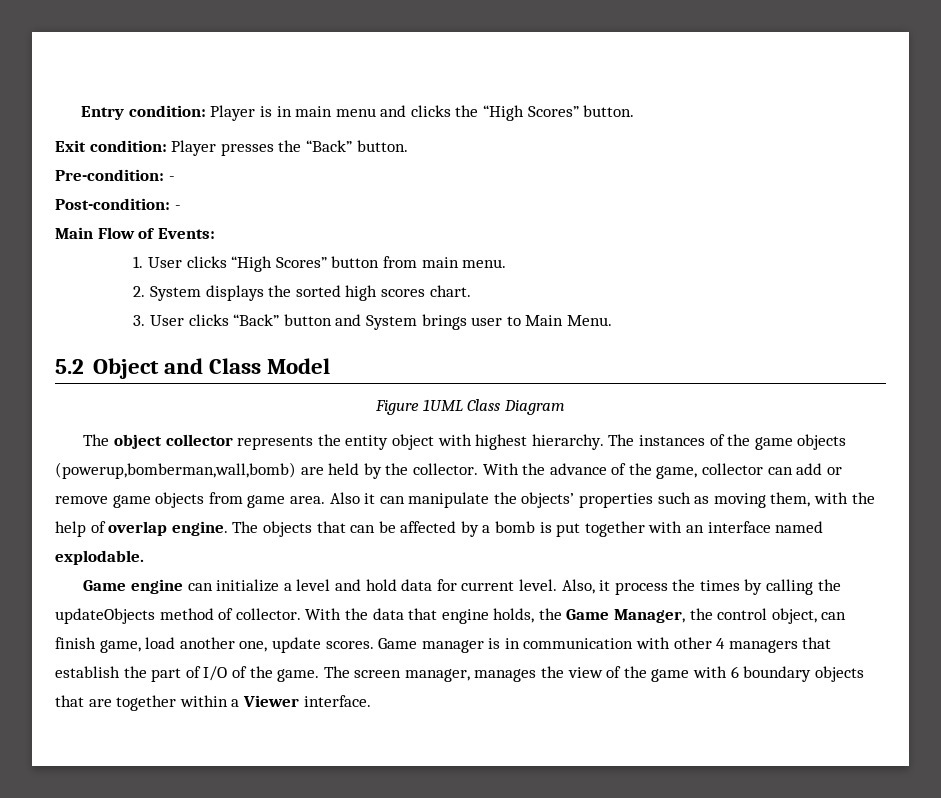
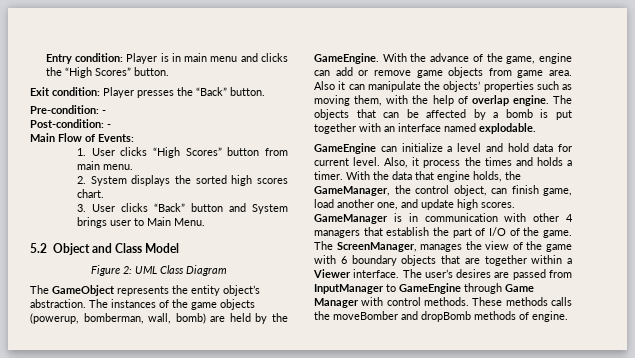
[422,399,463,411] 1UML -> [123,266,157,274] 2: UML
[114,434,233,449] object collector -> [52,285,115,296] GameObject
[391,434,604,450] object with highest hierarchy. -> [223,285,260,296] [30,299,86,308] object’s abstraction.
[55,462,296,479] (powerup,bomberman,wall,bomb) -> [30,313,206,324] (powerup, bomberman, wall, bomb)
[412,463,478,475] collector. -> [314,53,379,64] GameEngine.
[702,463,764,475] collector -> [539,53,572,64] engine
[83,579,184,594] Game engine -> [314,143,376,154] GameEngine
[744,579,841,595] [55,608,301,624] by calling the updateObjects method of collector. -> [515,157,572,166] [314,171,343,180] and holds a timer.
[566,609,686,623] Game Manager, -> [314,186,390,196] GameManager,
[271,637,484,653] update scores. Game manager -> [401,199,515,210] [314,214,388,224] and update high scores. GameManager
[354,669,470,682] screen manager, -> [336,242,417,252] ScreenManager,
(371, 701) none -> [402,269,572,280] [314,283,534,294] [314,297,572,308] [314,311,568,322] The user’s desires are passed from InputManager to GameEngine through Game Manager with control methods. These methods calls the moveBomber and dropBomb methods of engine.

